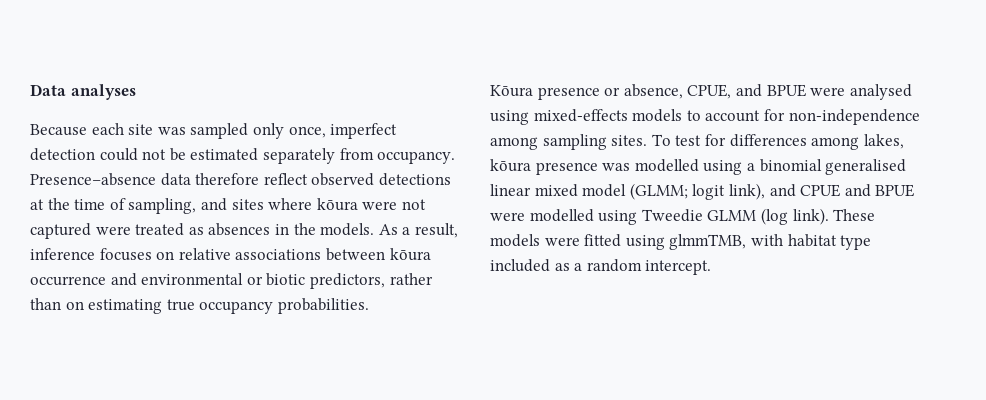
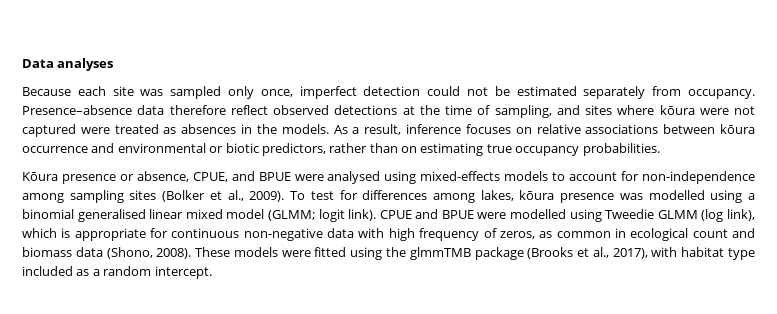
[611,135,648,146] sites. -> [129,190,285,202] sites (Bolker et al., 2009).
[728,183,796,200] link), and -> [348,209,377,221] link).
[792,208,829,225] link). -> [727,209,756,221] [22,228,756,241] [22,247,192,259] link), which is appropriate for continuous non-negative data with high frequency of zeros, as common in ecological count and biomass data (Shono, 2008).
[669,234,747,250] glmmTMB, -> [385,247,648,260] the glmmTMB package (Brooks et al., 2017),

